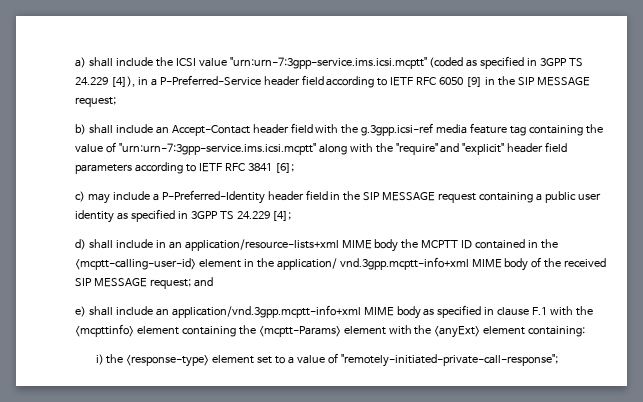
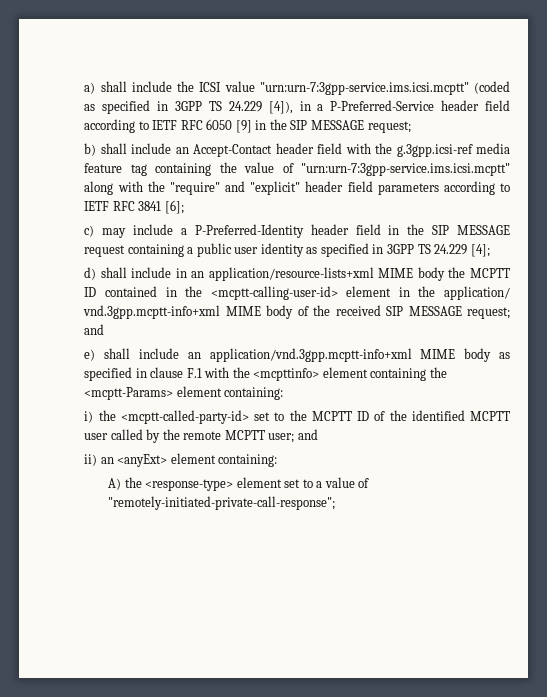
[388,325,432,335] with the -> [224,387,284,400] [84,410,510,424] [84,429,318,443] [84,454,114,466] containing: // i) the <mcptt-called-party-id> set to the MCPTT ID of the identified MCPTT user called by the remote MCPTT user; and // ii) an
[95,354,104,365] i) -> [108,478,122,490] A)

